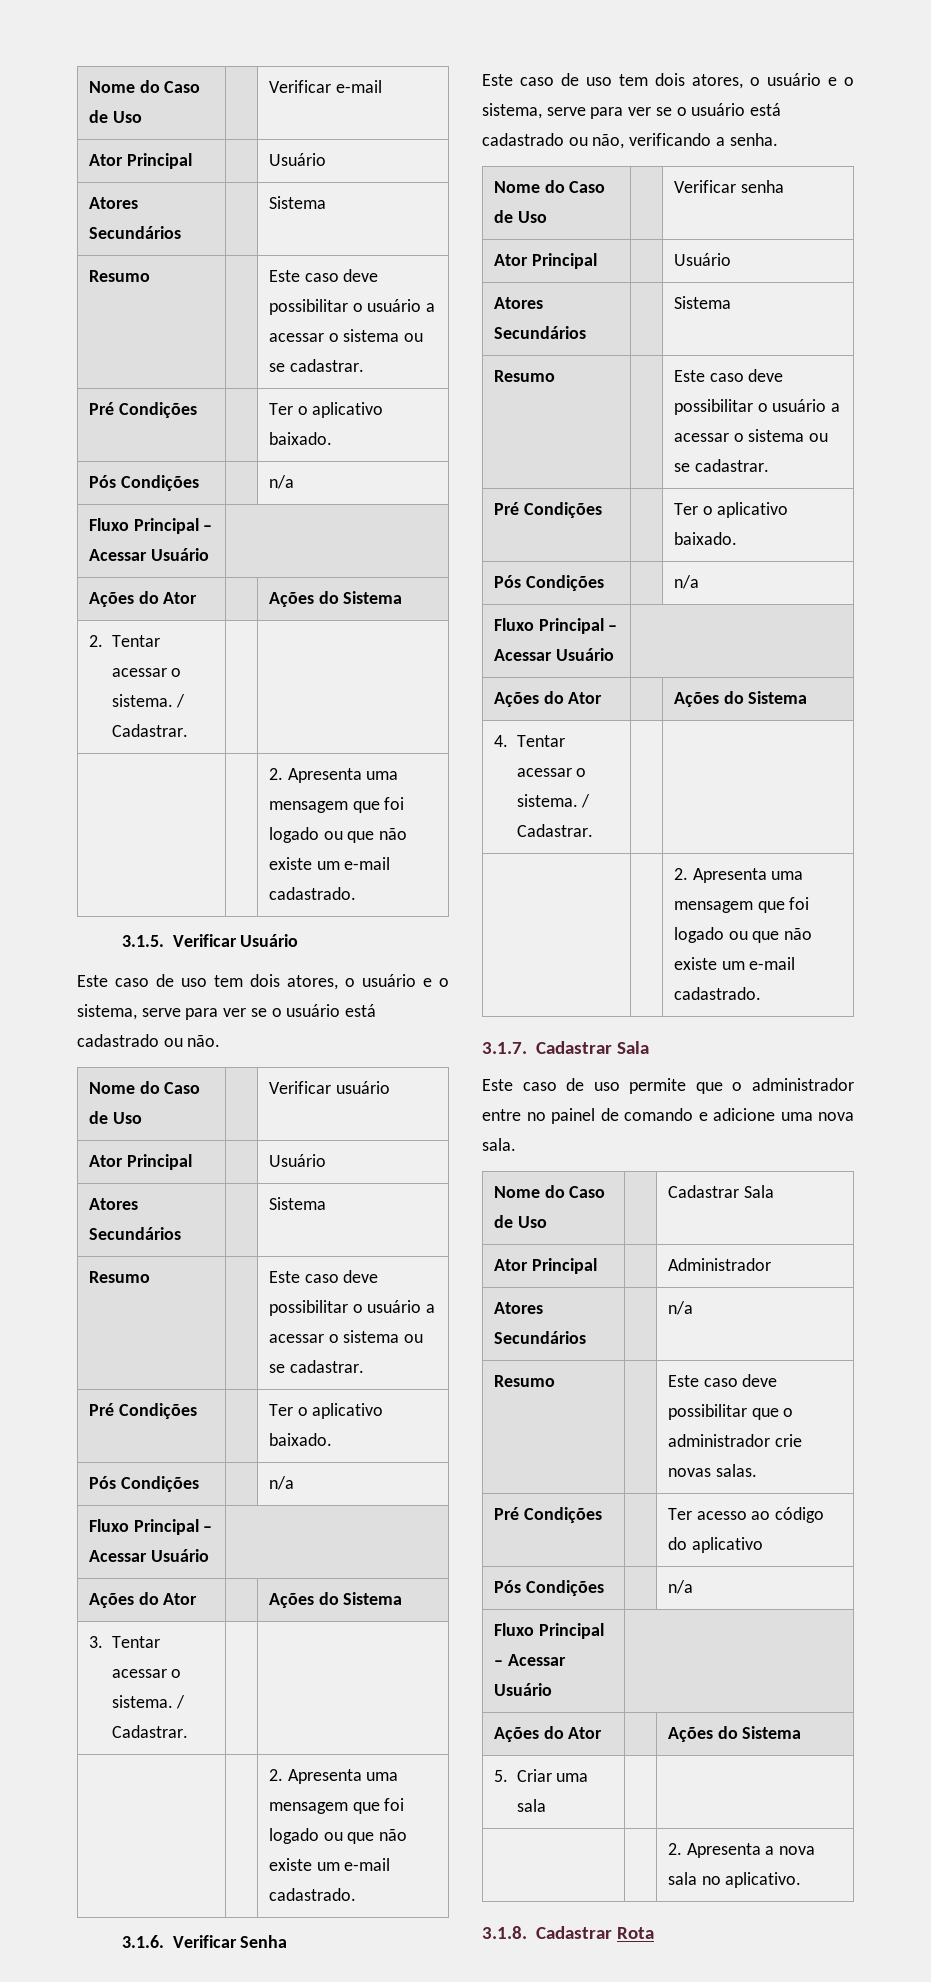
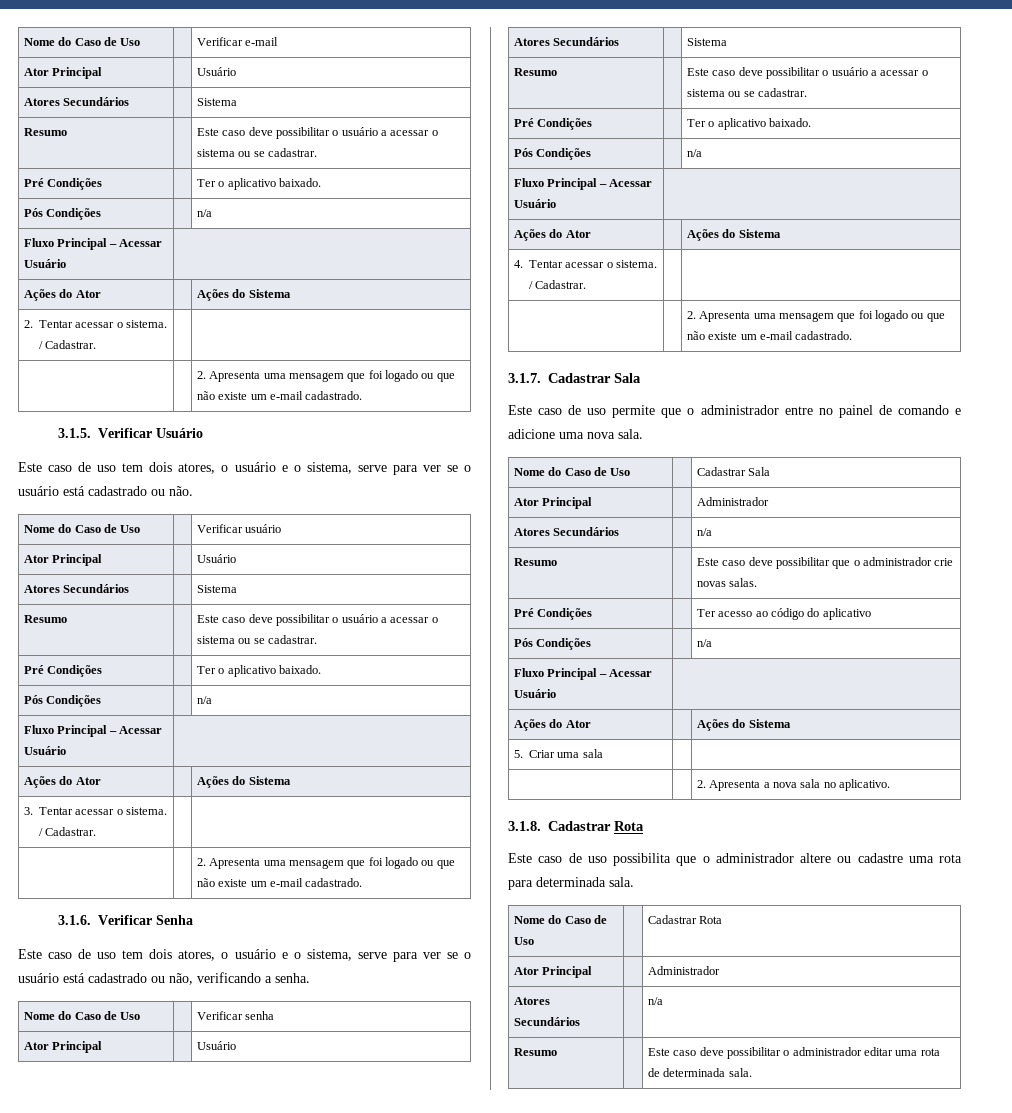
(654, 1933) none -> [508,853,962,866] [508,877,634,890] [513,915,607,924] [513,937,534,945] [647,915,723,924] [513,966,593,978] [647,966,720,975] [513,997,550,1005] [513,1017,580,1026] [647,997,663,1005] [513,1048,557,1056] [647,1047,940,1059] [647,1068,752,1077] // Este caso de uso possibilita que o administrador altere ou cadastre uma rota para determinada sala. // Nome do Caso de Uso | | Cadastrar Rota // Ator Principal | | Administrador // Atores Secundários | | n/a // Resumo | | Este caso deve possibilitar o administrador editar uma rota de determinada sala.

